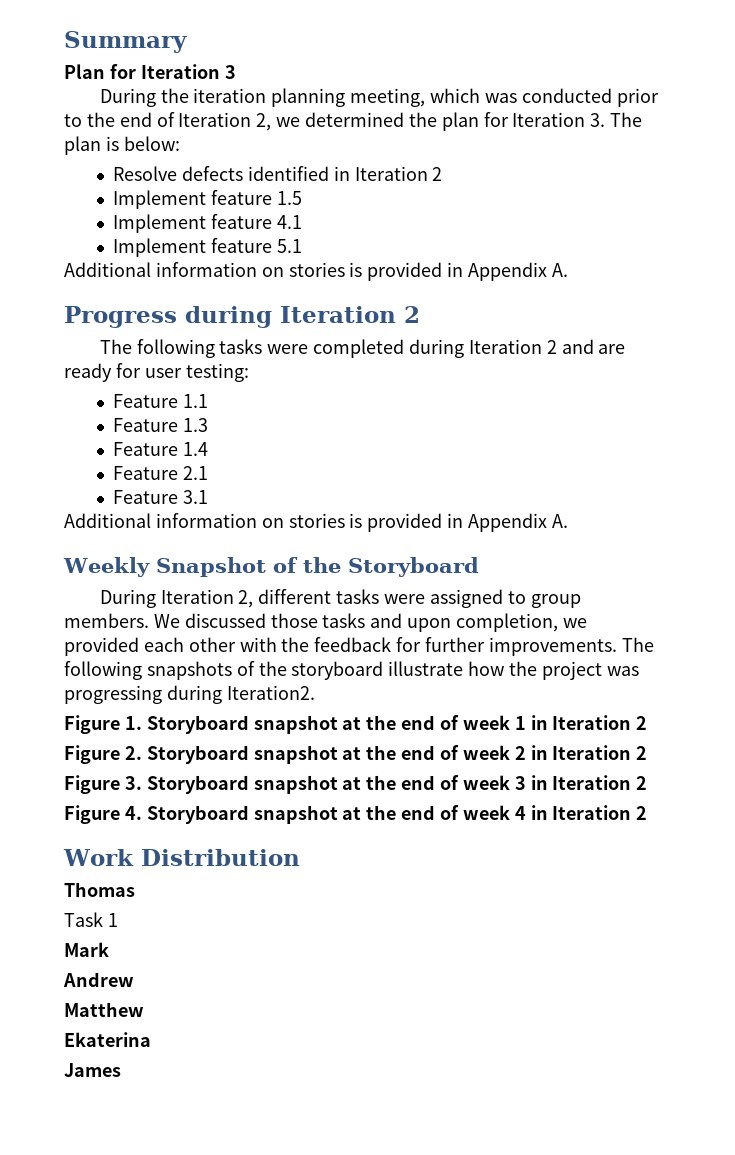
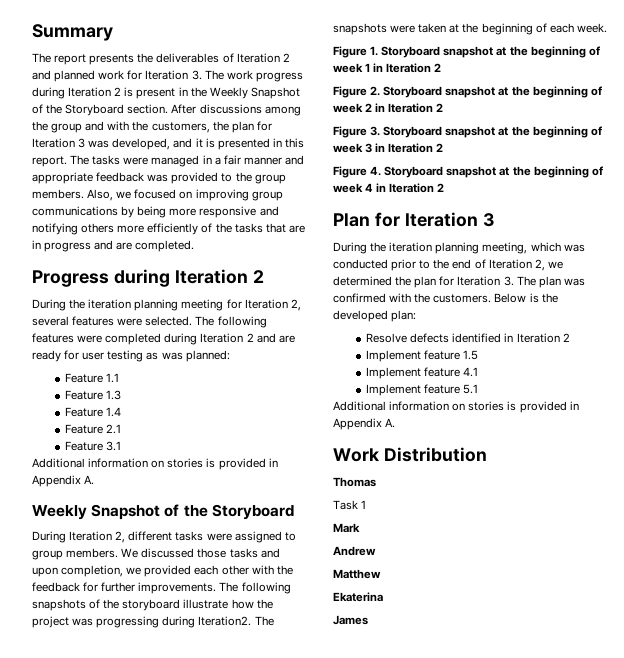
[64,64,236,79] [99,88,659,107] [64,112,643,131] [64,136,180,155] [113,166,443,181] [113,190,302,209] [113,214,302,233] [113,238,302,257] [64,262,568,281] [64,306,420,328] [99,339,263,358] Plan for Iteration 3 // During the iteration planning meeting, which was conducted prior to the end of Iteration 2, we determined the plan for Iteration 3. The plan is below: // Resolve defects identified in Iteration 2 // Implement feature 1.5 // Implement feature 4.1 // Implement feature 5.1 // Additional information on stories is provided in Appendix A. // Progress during Iteration 2 // The following tasks -> [32,53,290,65] [32,70,303,82] [32,87,300,99] [32,104,301,116] [32,121,272,133] [32,138,304,150] [32,155,304,167] [32,172,286,184] [32,189,283,201] [32,206,279,218] [32,223,305,235] [32,240,195,252] [32,269,264,287] [32,299,301,311] [32,316,267,328] [32,333,74,343] The report presents the deliverables of Iteration 2 and planned work for Iteration 3. The work progress during Iteration 2 is present in the Weekly Snapshot of the Storyboard section. After discussions among the group and with the customers, the plan for Iteration 3 was developed, and it is presented in this report. The tasks were managed in a fair manner and appropriate feedback was provided to the group members. Also, we focused on improving group communications by being more responsive and notifying others more efficiently of the tasks that are in progress and are completed. // Progress during Iteration 2 // During the iteration planning meeting for Iteration 2, several features were selected. The following features
[185,363,249,382] testing: -> [107,350,230,362] testing as was planned:
(315, 692) none -> [254,616,274,626] [333,23,607,35] The snapshots were taken at the beginning of each week.
[401,715,436,730] end -> [530,46,586,58] beginning
[401,745,436,760] end -> [532,86,588,98] beginning
[401,775,436,790] end -> [532,126,588,138] beginning
[401,805,436,820] end -> [533,166,589,178] beginning
(648, 813) none -> [333,212,495,227] [333,242,585,254] [333,259,563,271] [333,276,585,288] [333,293,558,303] [333,310,417,322] [366,333,570,343] [366,350,479,362] [366,367,479,379] [366,384,479,396] [333,401,579,413] [333,418,396,430] // Plan for Iteration 3 // During the iteration planning meeting, which was conducted prior to the end of Iteration 2, we determined the plan for Iteration 3. The plan was confirmed with the customers. Below is the developed plan: // Resolve defects identified in Iteration 2 // Implement feature 1.5 // Implement feature 4.1 // Implement feature 5.1 // Additional information on stories is provided in Appendix A.

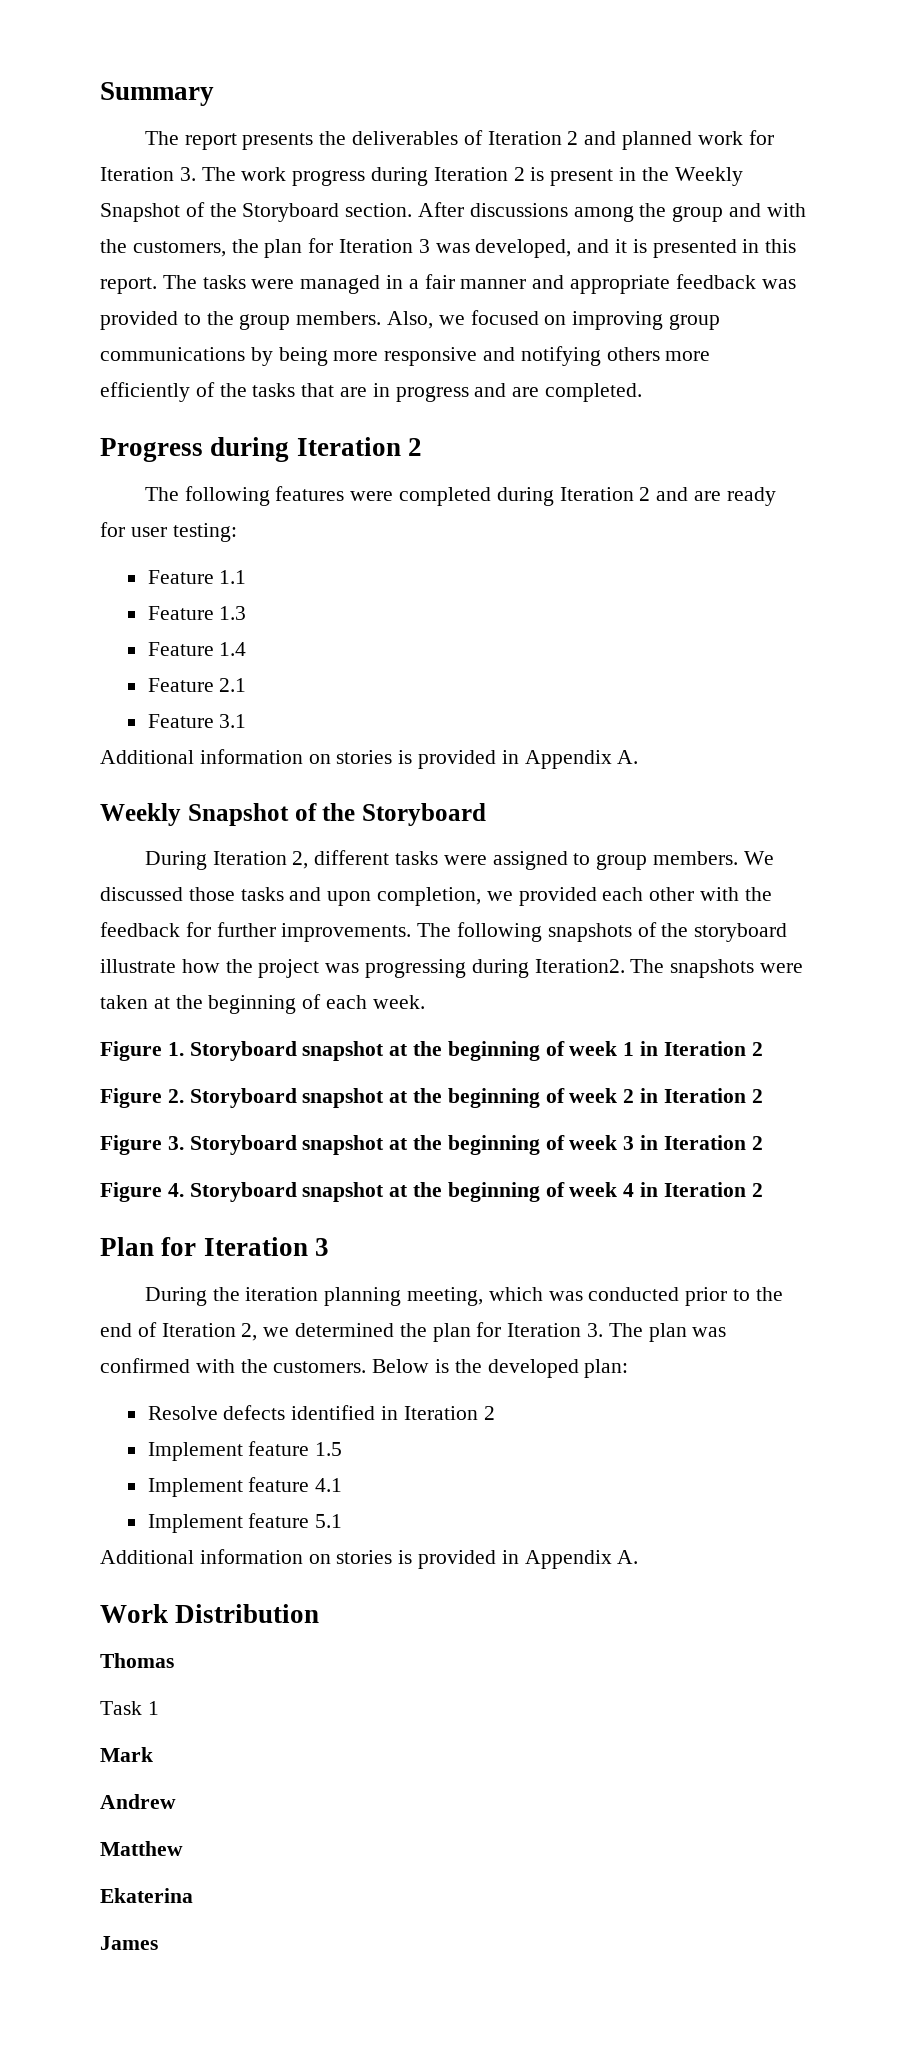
[32,299,301,311] [32,316,193,326] During the iteration planning meeting for Iteration 2, several features were selected. -> (422, 447) none
[107,350,230,362] testing as was planned: -> [172,523,237,542] testing:

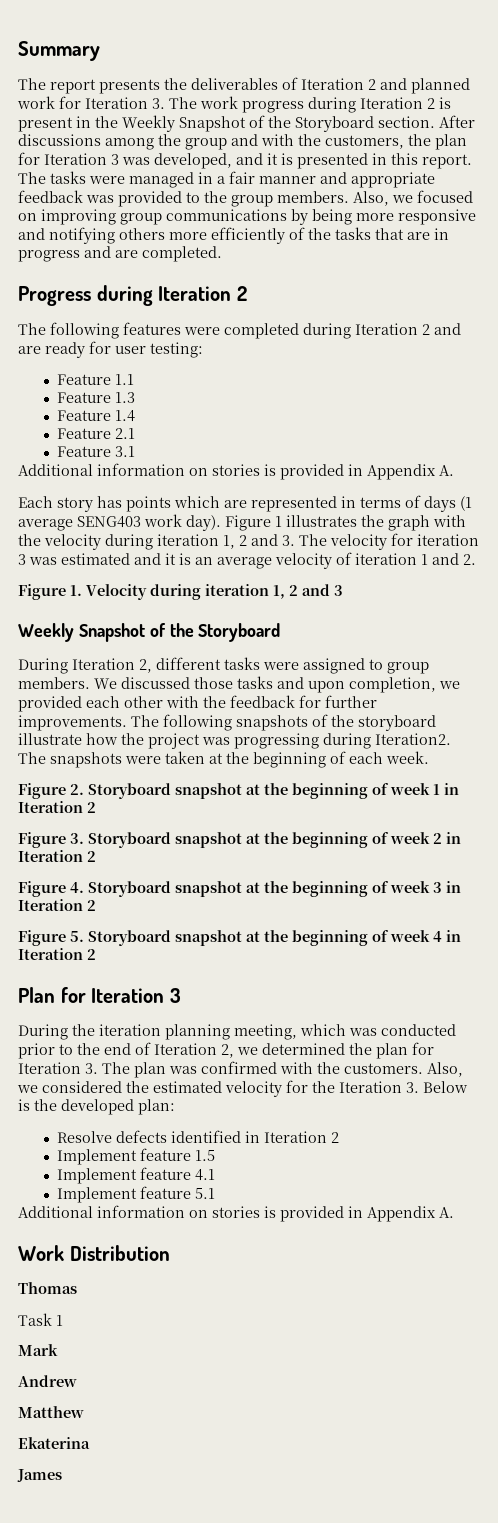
(639, 757) none -> [18,495,472,512] [18,514,466,531] [18,533,479,550] [18,552,476,569] [18,584,343,600] // Each story has points which are represented in terms of days (1 average SENG403 work day). Figure 1 illustrates the graph with the velocity during iteration 1, 2 and 3. The velocity for iteration 3 was estimated and it is an average velocity of iteration 1 and 2. // Figure 1. Velocity during iteration 1, 2 and 3
[167,1042,184,1056] 1. -> [70,784,84,795] 2.
[167,1089,184,1103] 2. -> [70,833,84,844] 3.
[167,1136,184,1150] 3. -> [70,882,84,893] 4.
[167,1183,184,1197] 4. -> [70,931,84,942] 5.
(367, 1367) none -> [427,1062,463,1077] [17,1080,419,1097] Also, we considered the estimated velocity for the Iteration 3.

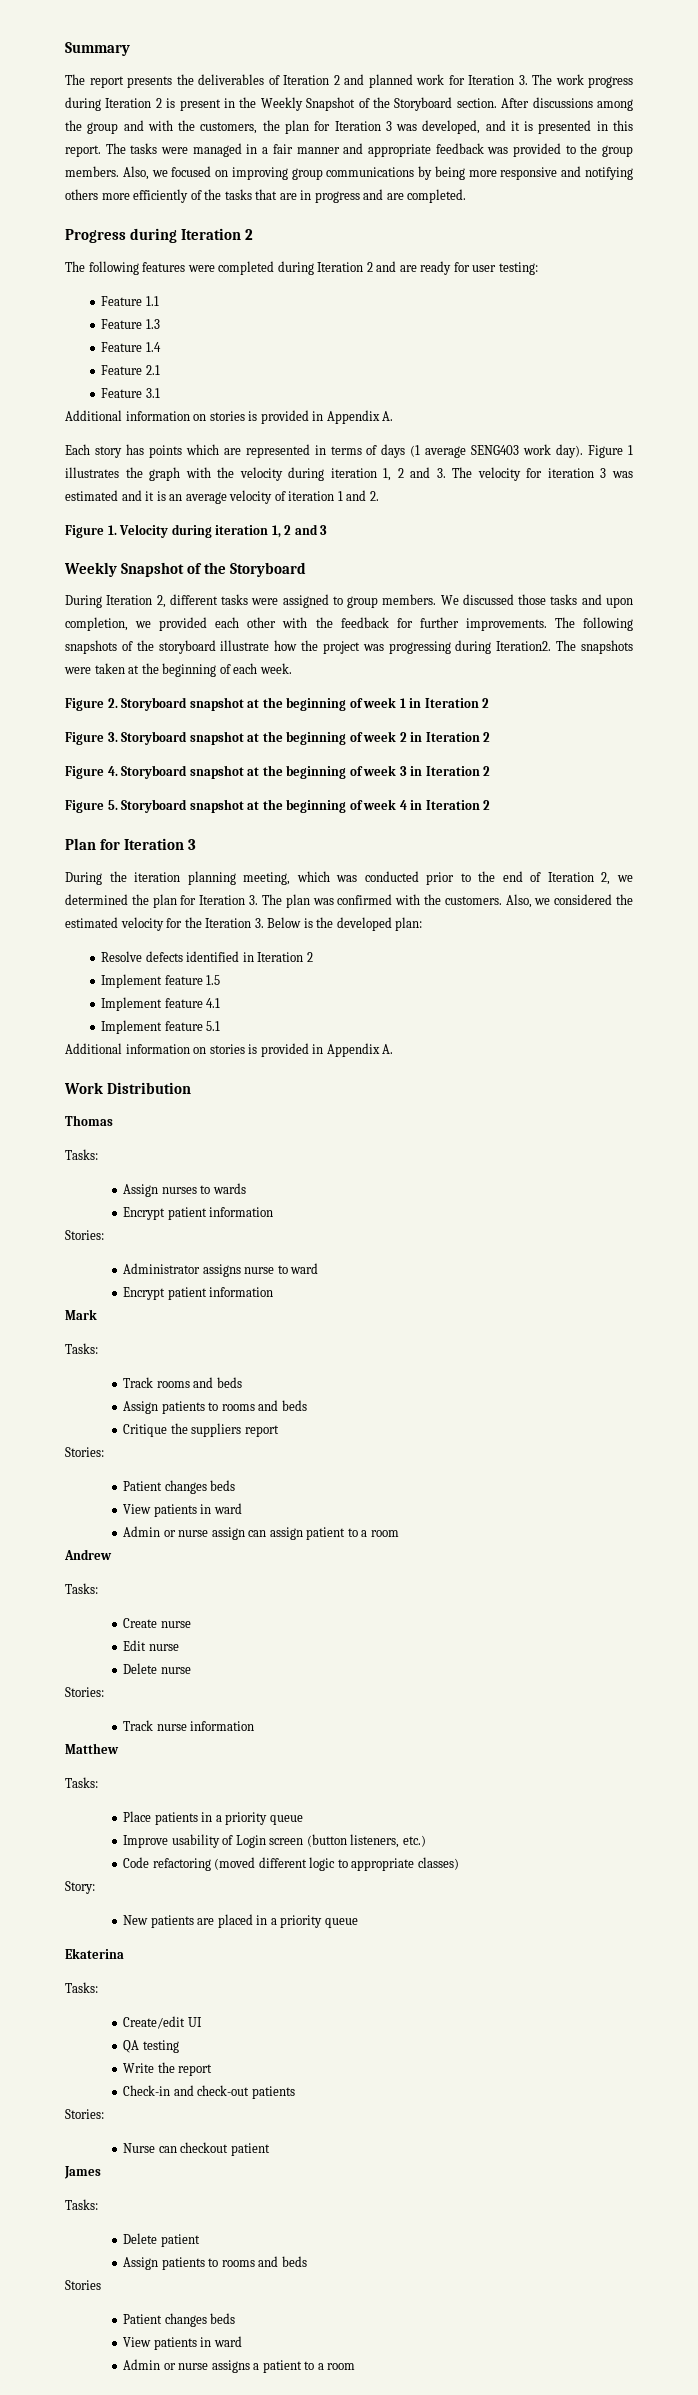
[18,1313,63,1326] [18,1344,58,1356] [18,1375,77,1387] [18,1406,84,1418] [18,1437,90,1449] [17,1469,62,1482] Task 1 // Mark // Andrew // Matthew // Ekaterina // James -> [65,1149,98,1160] [123,1183,246,1197] [123,1207,274,1220] [65,1230,104,1240] [123,1263,319,1277] [123,1287,274,1300] [65,1309,97,1320] [65,1343,98,1354] [123,1377,242,1388] [123,1400,307,1414] [123,1423,279,1437] [65,1447,104,1457] [123,1480,236,1494] [123,1503,242,1517] [123,1526,399,1540] [64,1549,112,1560] [65,1583,98,1594] [123,1618,191,1628] [123,1640,179,1651] [123,1663,191,1674] [65,1687,104,1697] [123,1720,255,1731] [65,1743,119,1754] [65,1777,98,1788] [123,1811,303,1825] [123,1834,426,1848] [123,1857,459,1871] [65,1881,95,1894] [123,1914,358,1928] [65,1948,124,1959] [65,1982,98,1993] [123,2016,202,2029] [123,2040,179,2053] [123,2062,213,2076] [123,2085,295,2099] [65,2109,104,2119] [123,2142,270,2156] [64,2166,101,2179] [65,2199,98,2210] [123,2233,200,2247] [123,2256,307,2270] [65,2280,101,2290] [123,2313,236,2327] [123,2336,242,2350] [123,2359,356,2373] Tasks: // Assign nurses to wards // Encrypt patient information // Stories: // Administrator assigns nurse to ward // Encrypt patient information // Mark // Tasks: // Track rooms and beds // Assign patients to rooms and beds // Critique the suppliers report // Stories: // Patient changes beds // View patients in ward // Admin or nurse assign can assign patient to a room // Andrew // Tasks: // Create nurse // Edit nurse // Delete nurse // Stories: // Track nurse information // Matthew // Tasks: // Place patients in a priority queue // Improve usability of Login screen (button listeners, etc.) // Code refactoring (moved different logic to appropriate classes) // Story: // New patients are placed in a priority queue // Ekaterina // Tasks: // Create/edit UI // QA testing // Write the report // Check-in and check-out patients // Stories: // Nurse can checkout patient // James // Tasks: // Delete patient // Assign patients to rooms and beds // Stories // Patient changes beds // View patients in ward // Admin or nurse assigns a patient to a room

